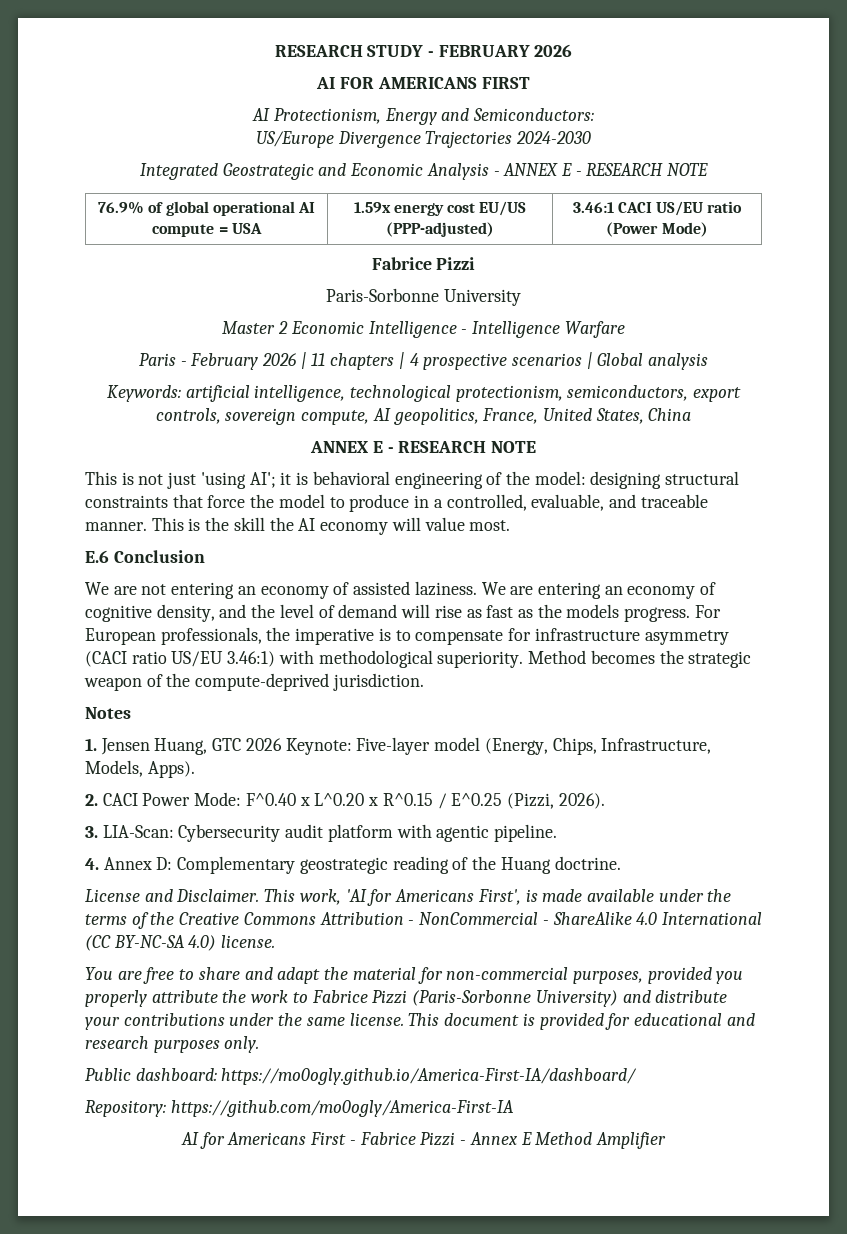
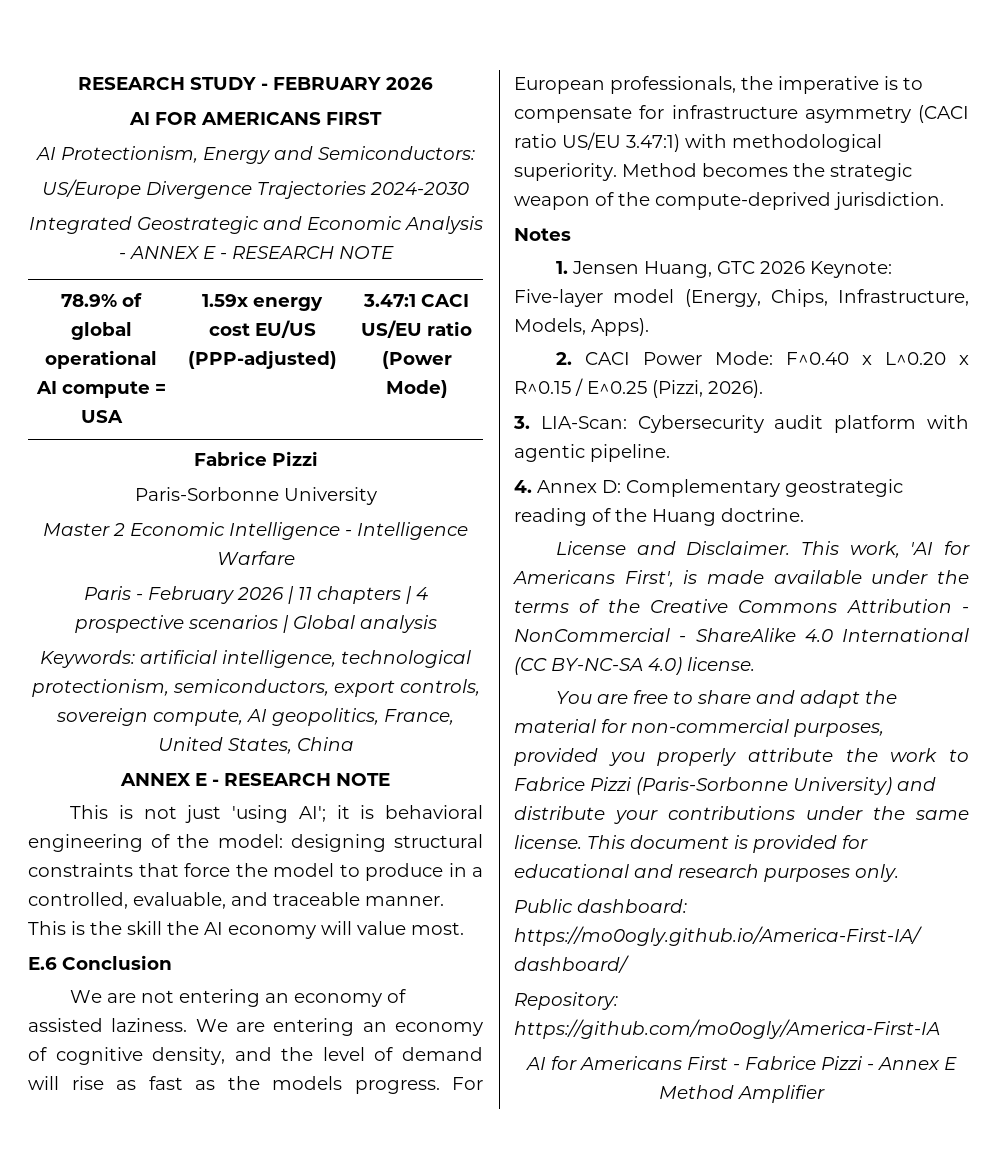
[97,201,144,214] 76.9% -> [61,294,117,307] 78.9%
[572,202,614,213] 3.46:1 -> [363,294,416,307] 3.47:1
[227,651,276,667] 3.46:1) -> [626,134,680,152] 3.47:1)

